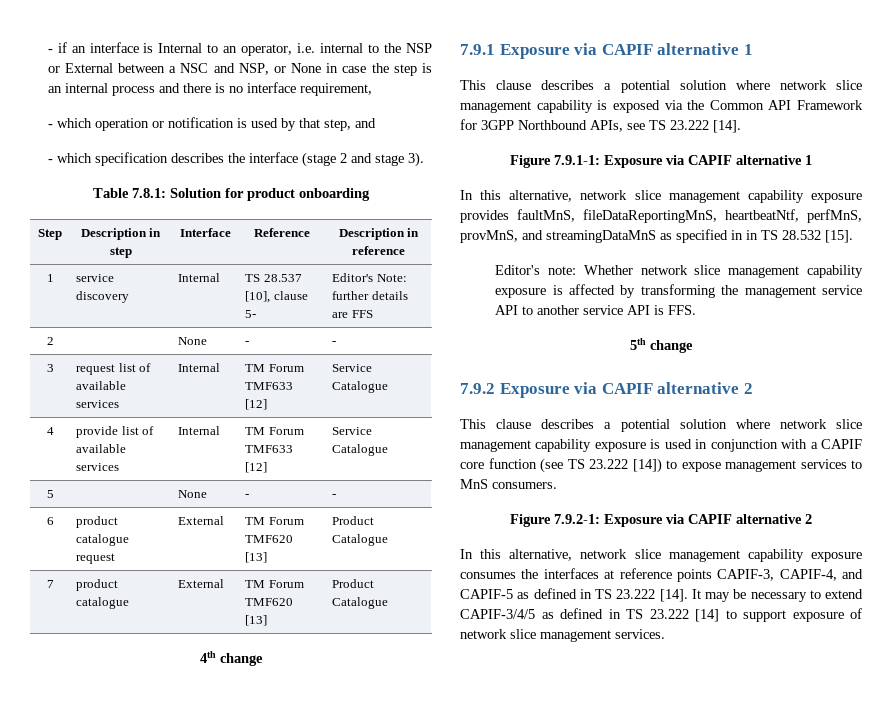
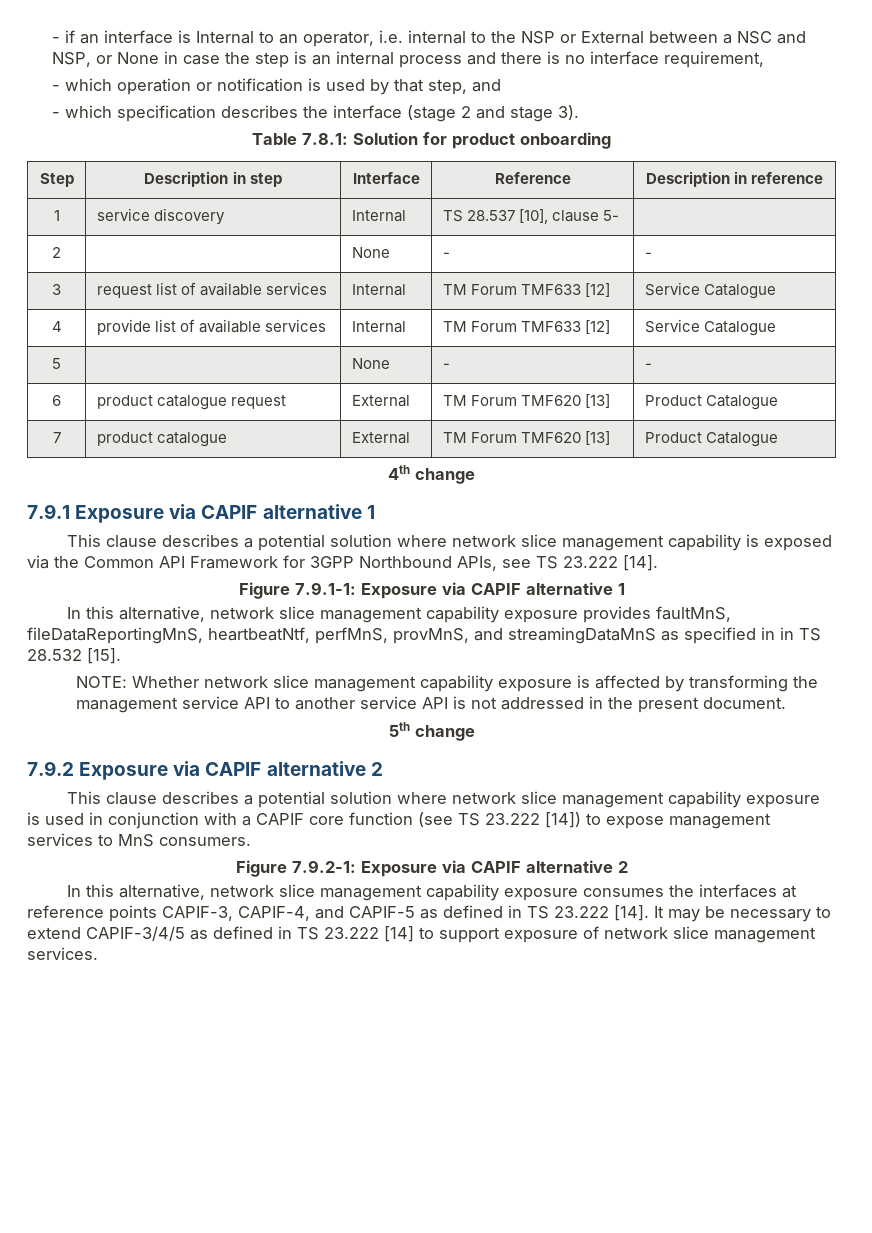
[332,273,407,282] [332,291,408,300] [332,310,373,318] Editor's Note: further details are FFS -> (619, 215) none
[495,265,577,275] Editor's note: -> [76,676,128,688] NOTE:
[668,305,697,315] FFS. -> [471,696,787,713] not addressed in the present document.

